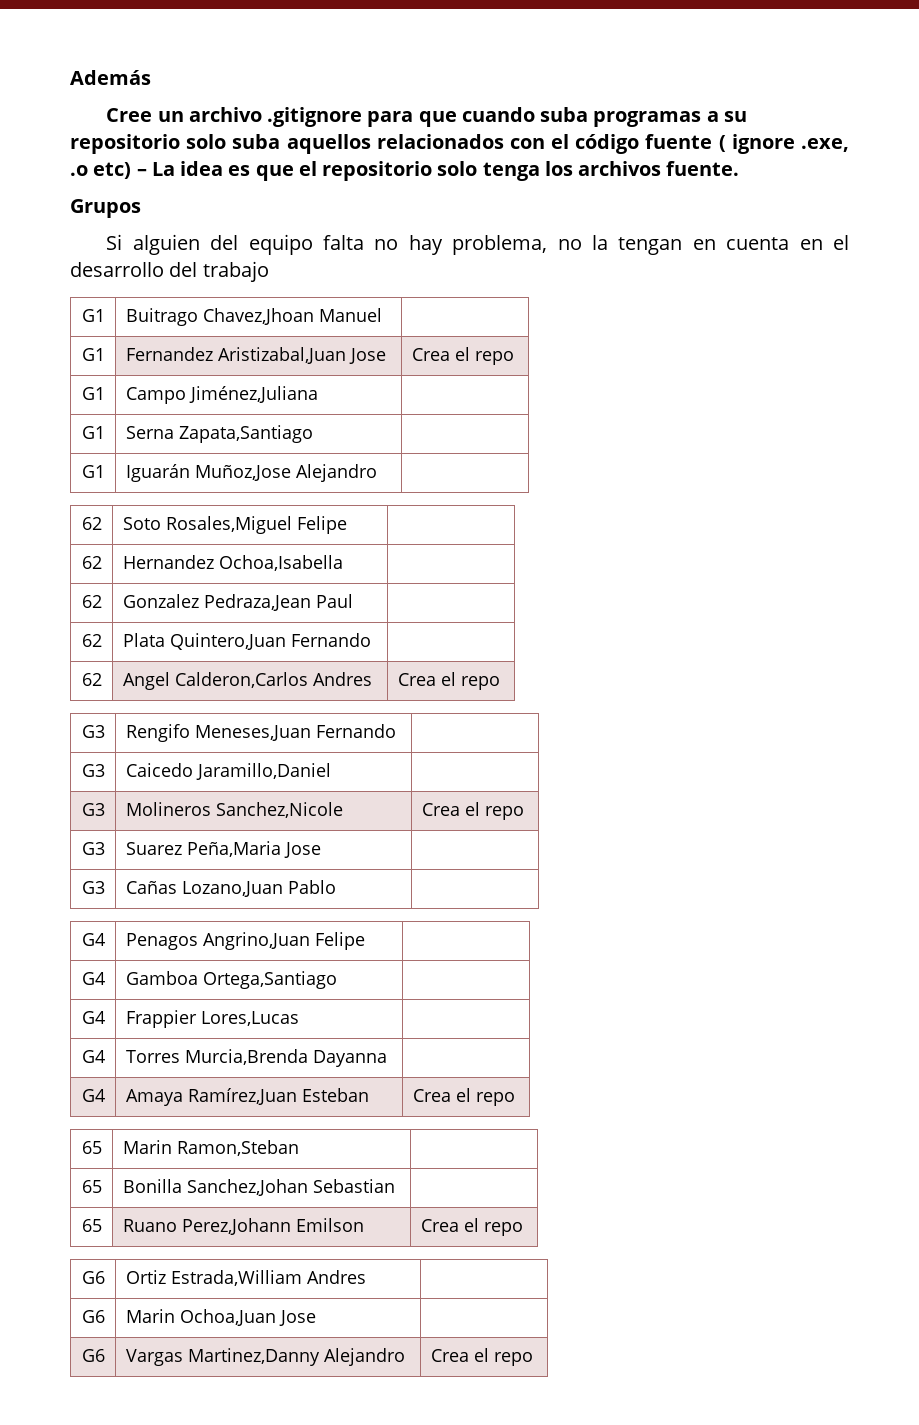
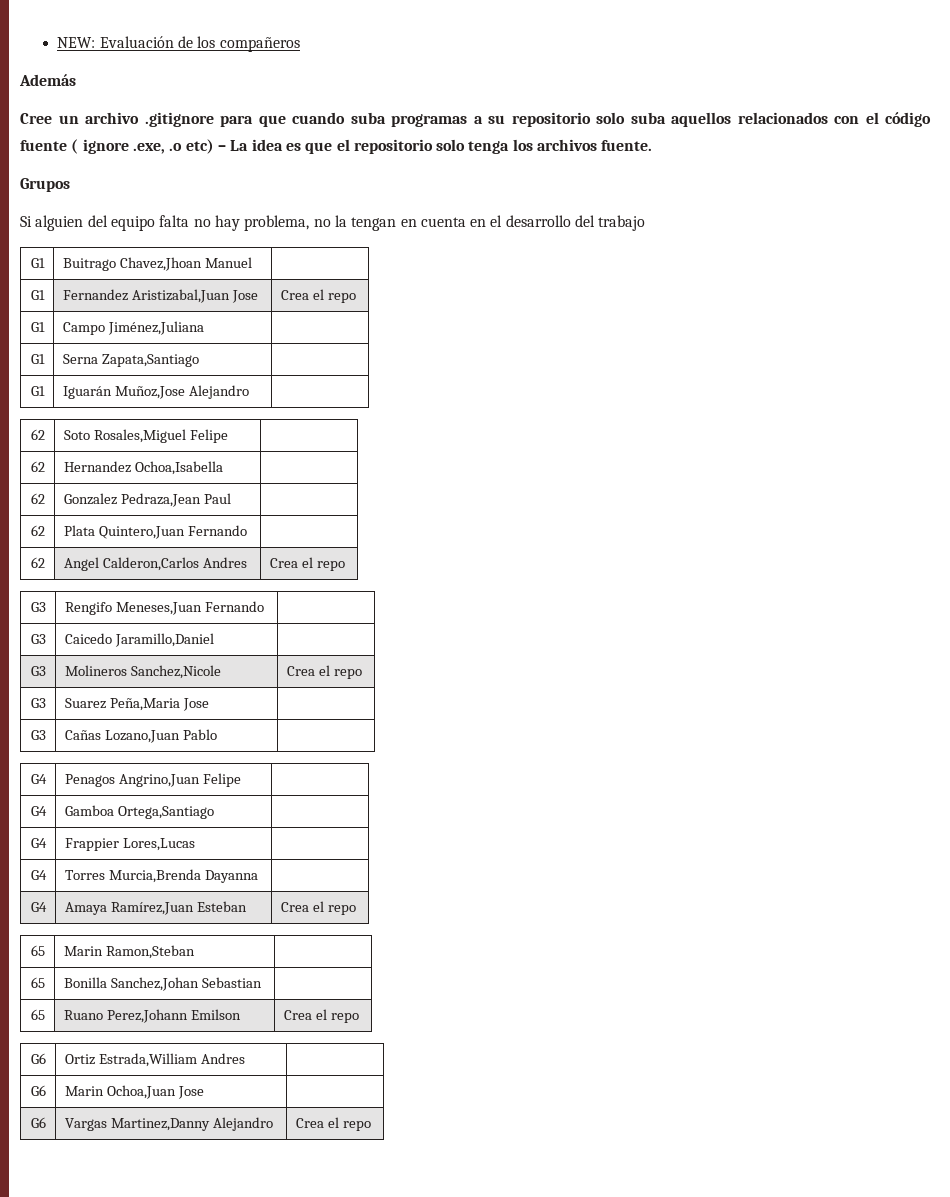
(70, 77) none -> [57,36,300,52] NEW: Evaluación de los compañeros //

